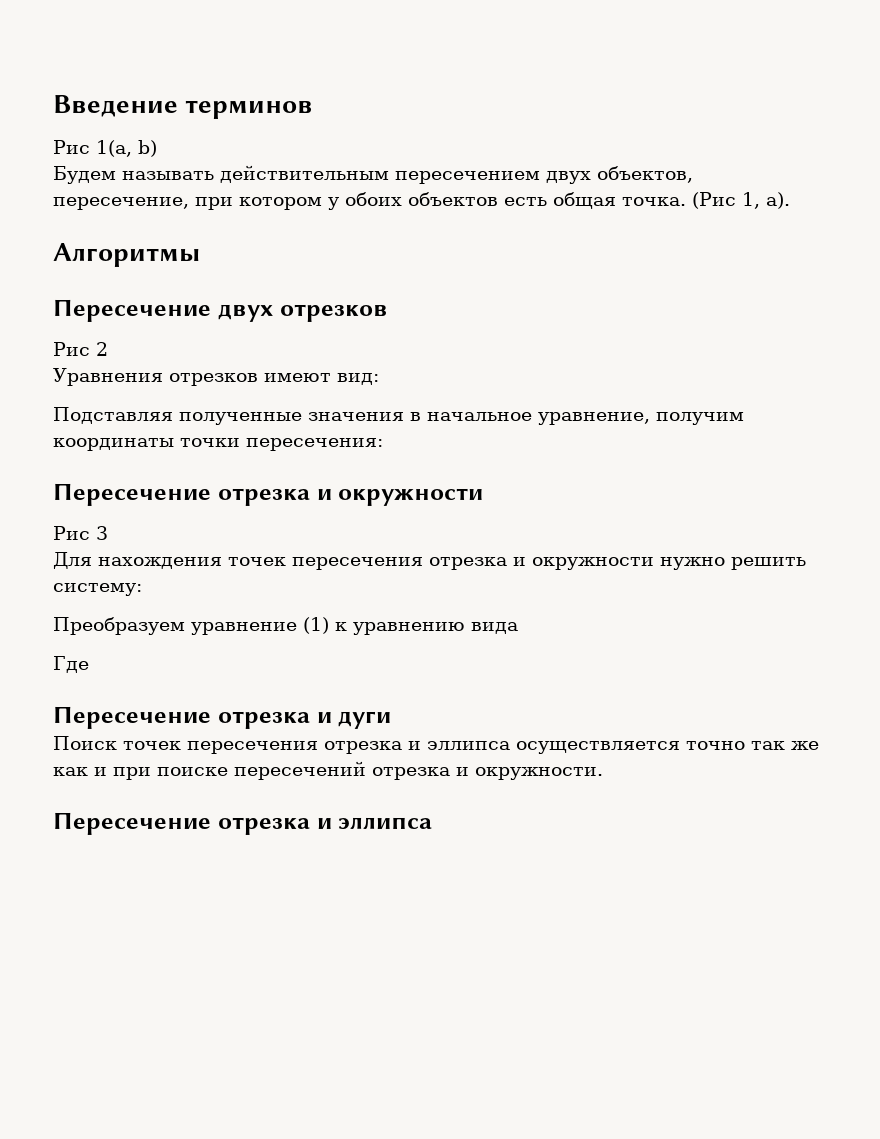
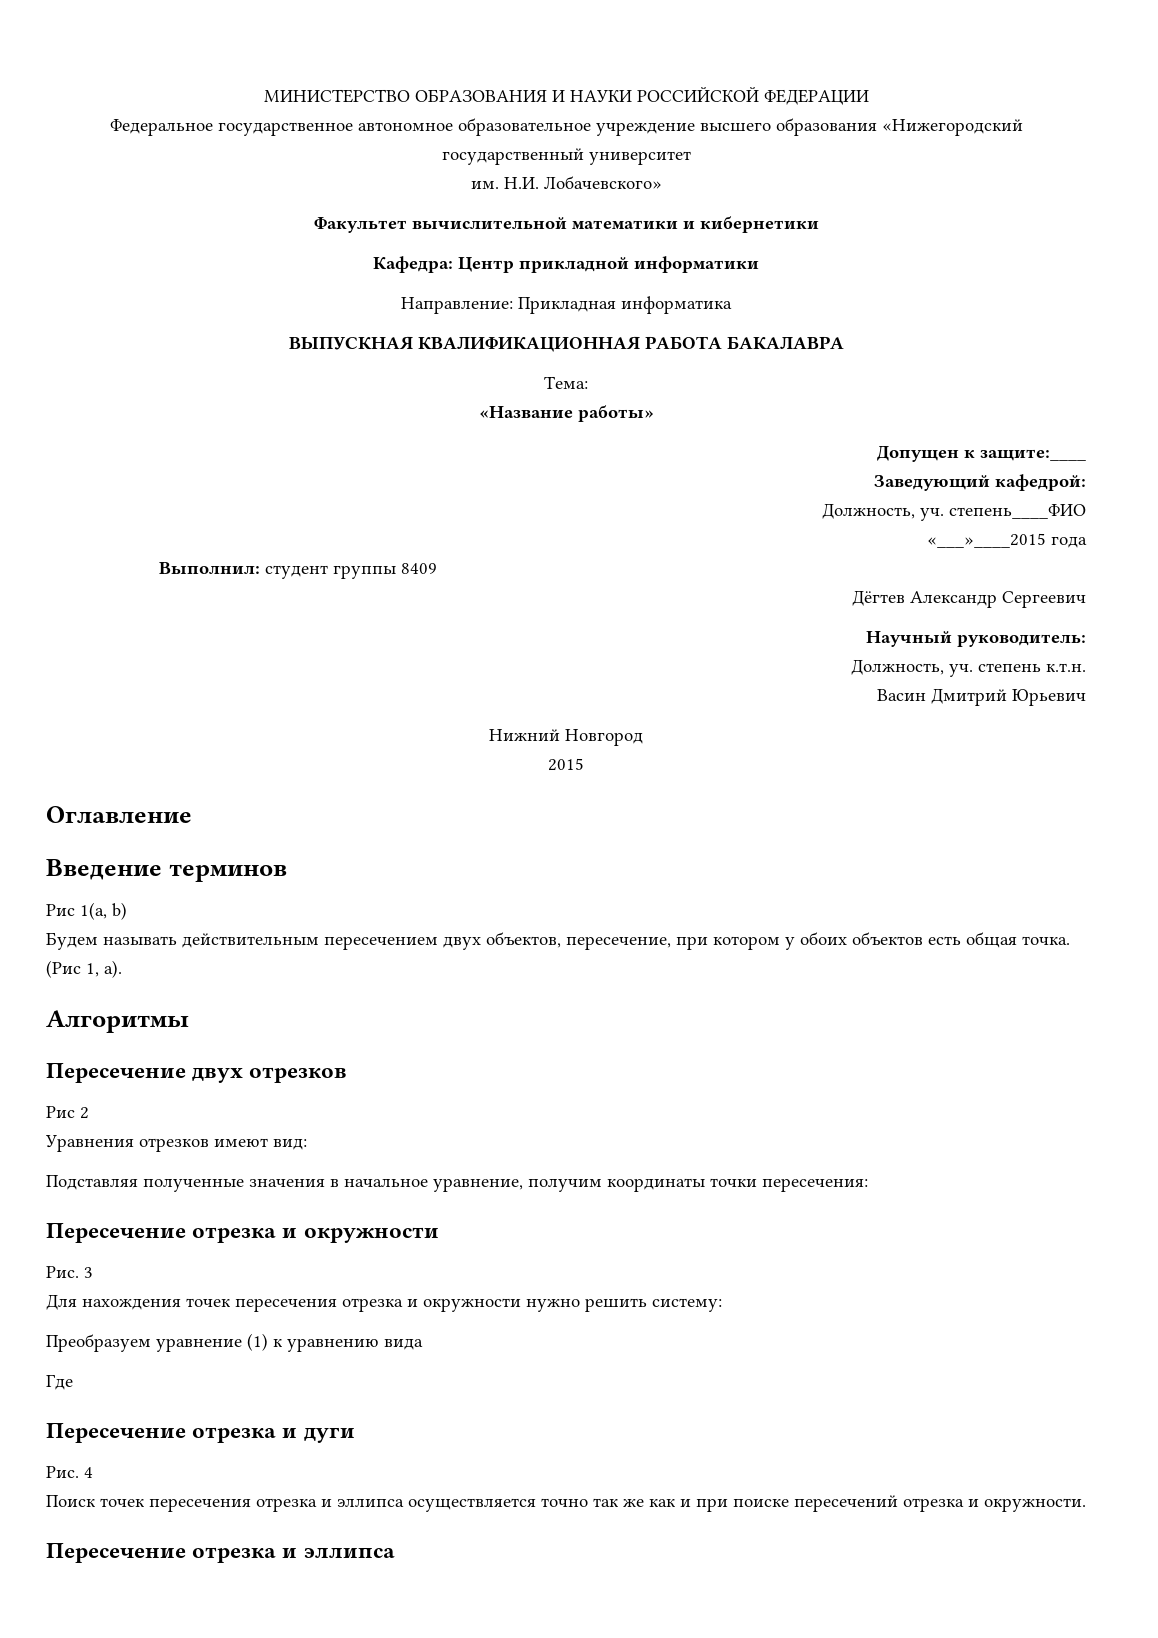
(53, 106) none -> [263,87,869,105] [109,118,1023,136] [441,148,691,165] [470,176,662,189] [313,216,819,233] [373,256,759,273] [401,296,732,314] [288,336,844,352] [544,376,588,389] [478,405,654,422] [877,446,1086,462] [874,474,1086,491] [822,503,1086,521] [927,533,1087,548] [159,562,438,579] [852,590,1086,608] [866,631,1086,647] [851,659,1086,677] [877,688,1086,706] [489,729,643,746] [548,758,584,771] [46,806,192,823] МИНИСТЕРСТВО ОБРАЗОВАНИЯ И НАУКИ РОССИЙСКОЙ ФЕДЕРАЦИИ // Федеральное государственное автономное образовательное учреждение высшего образования «Нижегородский государственный университет // им. Н.И. Лобачевского» // Факультет вычислительной математики и кибернетики // Кафедра: Центр прикладной информатики // Направление: Прикладная информатика // ВЫПУСКНАЯ КВАЛИФИКАЦИОННАЯ РАБОТА БАКАЛАВРА // Тема: // «Название работы» // Допущен к защите:____ // Заведующий кафедрой: // Должность, уч. степень____ФИО // «___»____2015 года // Выполнил: студент группы 8409 // Дёгтев Александр Сергеевич // Научный руководитель: // Должность, уч. степень к.т.н. // Васин Дмитрий Юрьевич // Нижний Новгород // 2015 // Оглавление //
[53,526,90,540] Рис -> [46,1266,79,1278] Рис.
(392, 720) none -> [46,1466,93,1478] // Рис. 4

